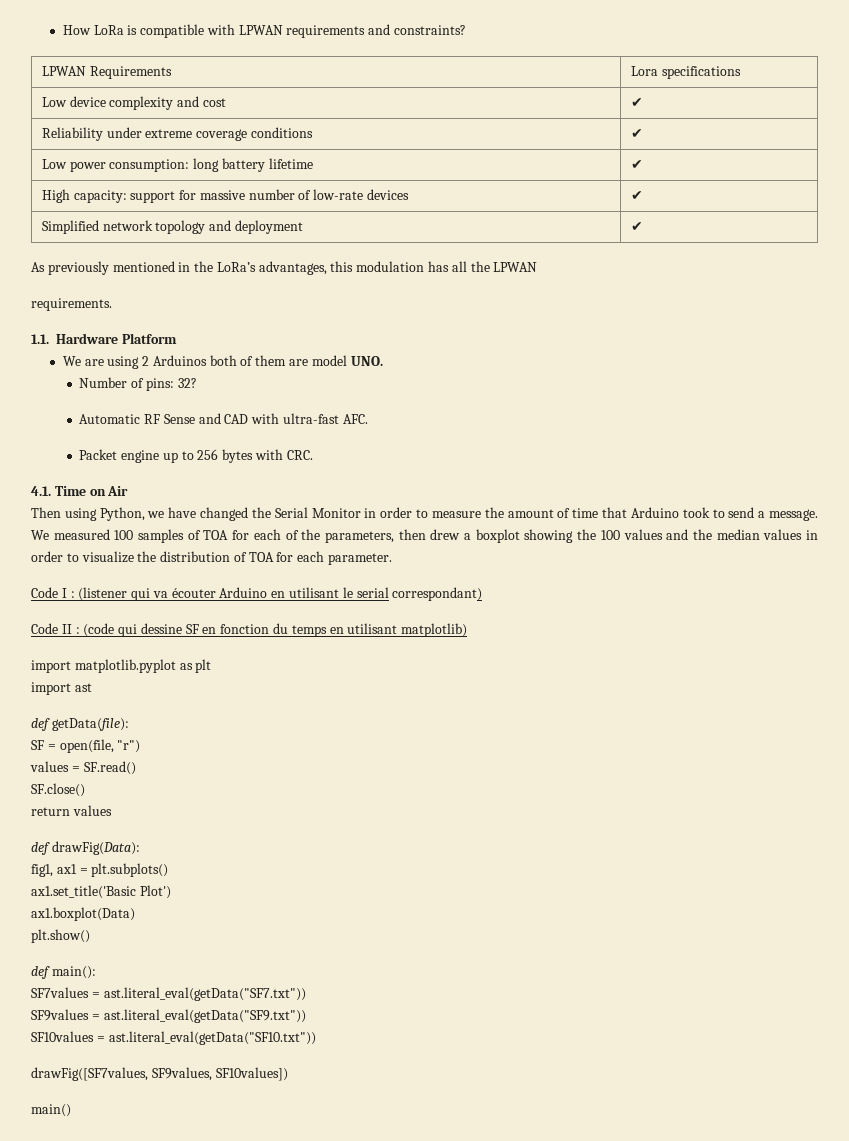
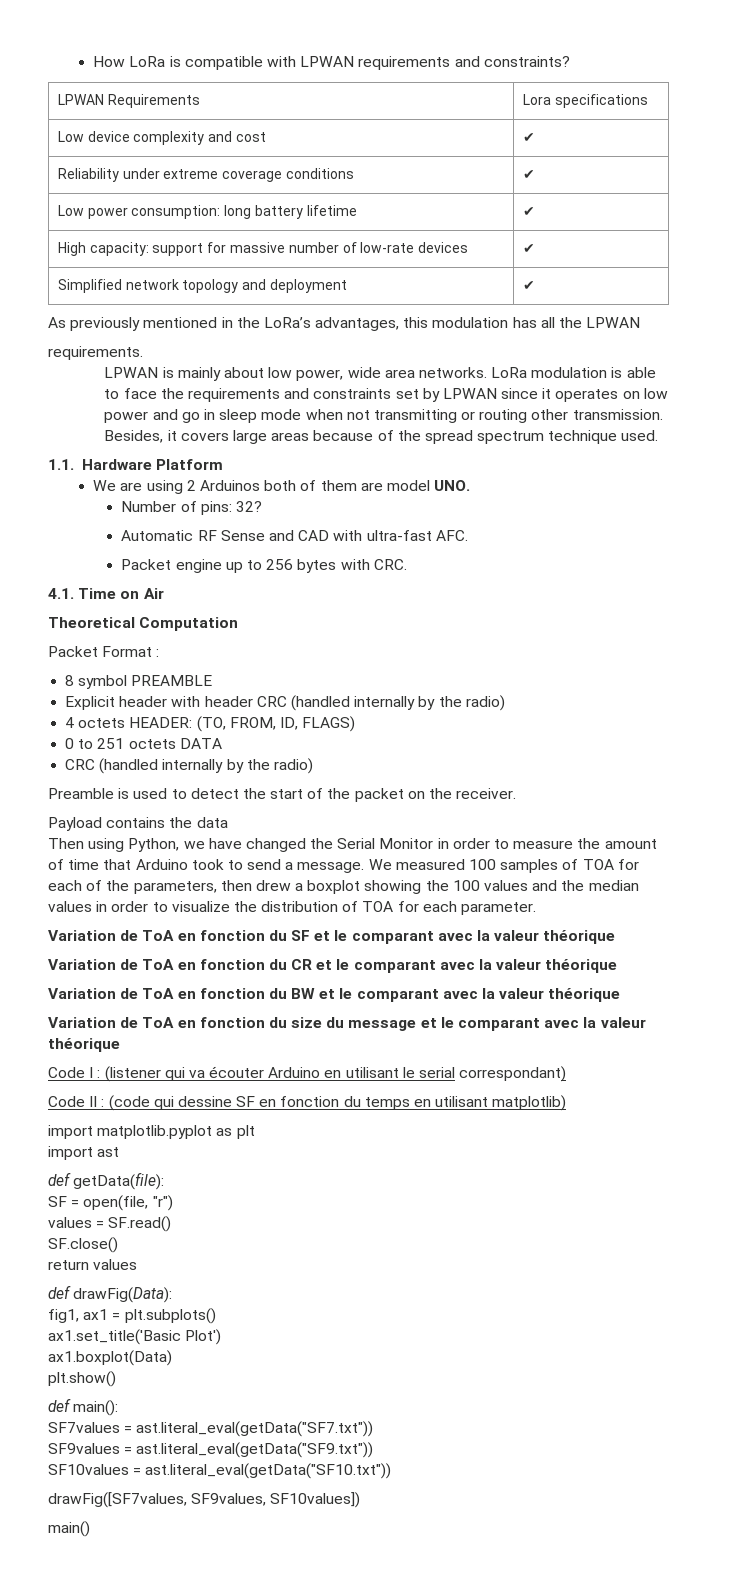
(112, 304) none -> [104,367,656,381] [104,388,668,402] [104,409,663,423] [104,430,659,444] // LPWAN is mainly about low power, wide area networks. LoRa modulation is able to face the requirements and constraints set by LPWAN since it operates on low power and go in sleep mode when not transmitting or routing other transmission. Besides, it covers large areas because of the spread spectrum technique used.
(129, 491) none -> [48,617,239,631] [48,646,160,657] [65,675,213,689] [65,695,505,711] [65,716,356,732] [65,738,222,749] [65,758,313,774] [48,788,517,802] [48,817,228,831] // Theoretical Computation // Packet Format : // 8 symbol PREAMBLE // Explicit header with header CRC (handled internally by the radio) // 4 octets HEADER: (TO, FROM, ID, FLAGS) // 0 to 251 octets DATA // CRC (handled internally by the radio) // Preamble is used to detect the start of the packet on the receiver. // Payload contains the data
(393, 559) none -> [48,930,616,944] [48,959,618,973] [48,988,621,1002] [48,1017,646,1031] [48,1038,120,1052] // Variation de ToA en fonction du SF et le comparant avec la valeur théorique // Variation de ToA en fonction du CR et le comparant avec la valeur théorique // Variation de ToA en fonction du BW et le comparant avec la valeur théorique // Variation de ToA en fonction du size du message et le comparant avec la valeur théorique

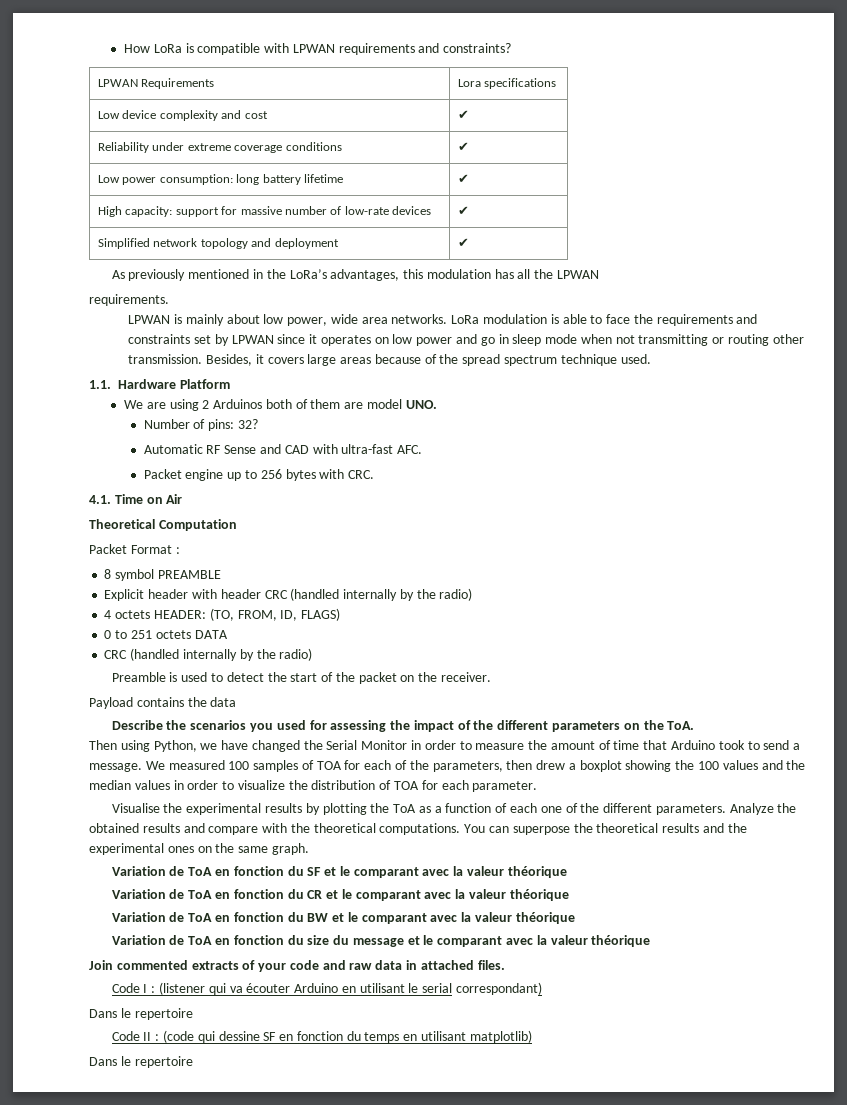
(228, 822) none -> [111,720,695,732] // Describe the scenarios you used for assessing the impact of the different parameters on the ToA.
(537, 908) none -> [111,803,797,815] [89,823,747,835] [89,843,309,855] // Visualise the experimental results by plotting the ToA as a function of each one of the different parameters. Analyze the obtained results and compare with the theoretical computations. You can superpose the theoretical results and the experimental ones on the same graph.
(120, 1045) none -> [89,960,505,972] // Join commented extracts of your code and raw data in attached files.
(567, 1074) none -> [89,1008,193,1020] // Dans le repertoire
[48,1125,255,1139] [48,1146,120,1160] [48,1172,165,1190] [48,1195,173,1211] [48,1216,172,1232] [48,1237,118,1253] [48,1259,138,1270] [48,1285,173,1303] [48,1308,216,1324] [48,1329,222,1345] [48,1350,172,1366] [48,1371,116,1387] [48,1398,119,1416] [48,1421,374,1437] [48,1442,374,1458] [48,1463,392,1479] [48,1492,361,1508] [48,1521,90,1537] import matplotlib.pyplot as plt // import ast // def getData(file): // SF = open(file, "r") // values = SF.read() // SF.close() // return values // def drawFig(Data): // fig1, ax1 = plt.subplots() // ax1.set_title('Basic Plot') // ax1.boxplot(Data) // plt.show() // def main(): // SF7values = ast.literal_eval(getData("SF7.txt")) // SF9values = ast.literal_eval(getData("SF9.txt")) // SF10values = ast.literal_eval(getData("SF10.txt")) // drawFig([SF7values, SF9values, SF10values]) // main() -> [89,1056,193,1068] Dans le repertoire

